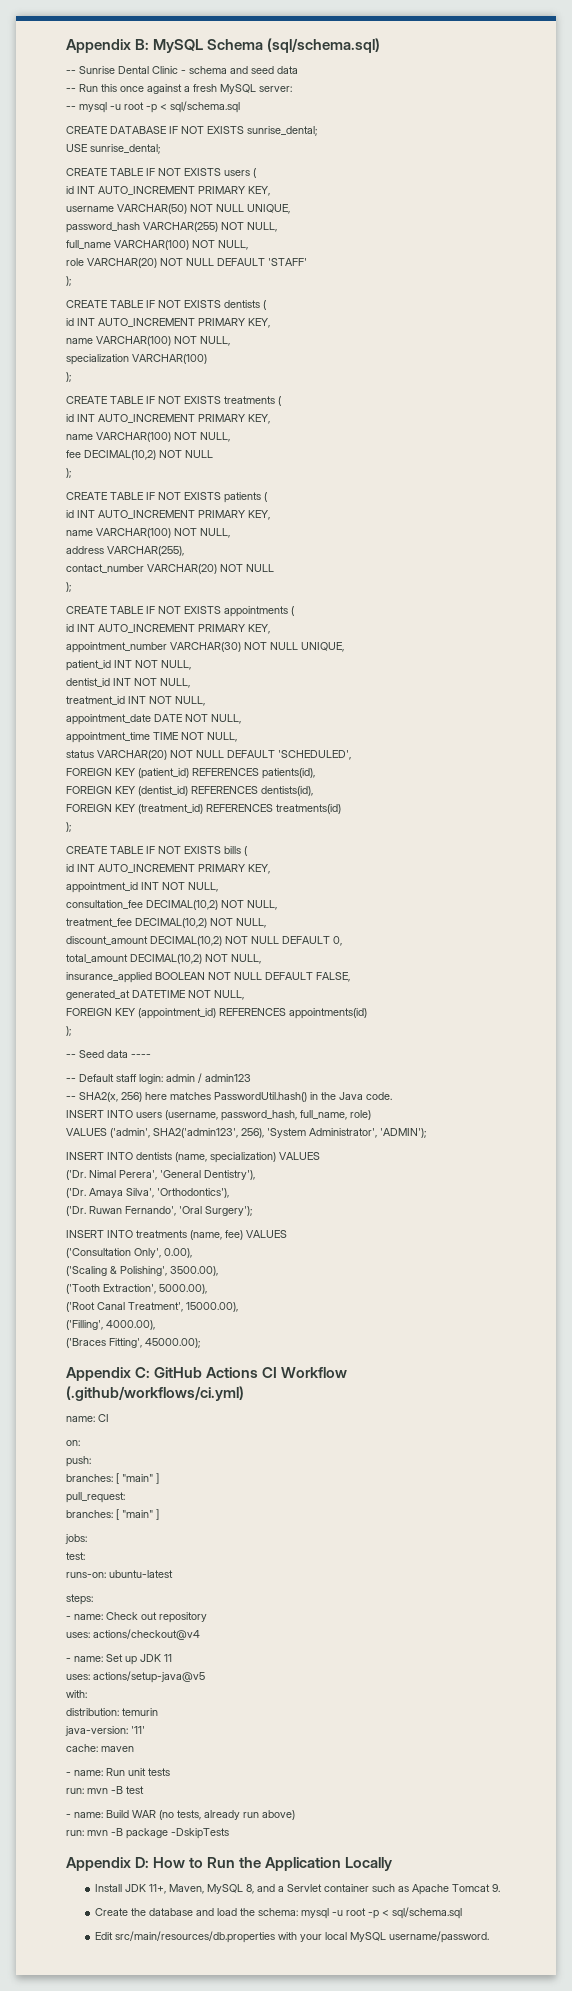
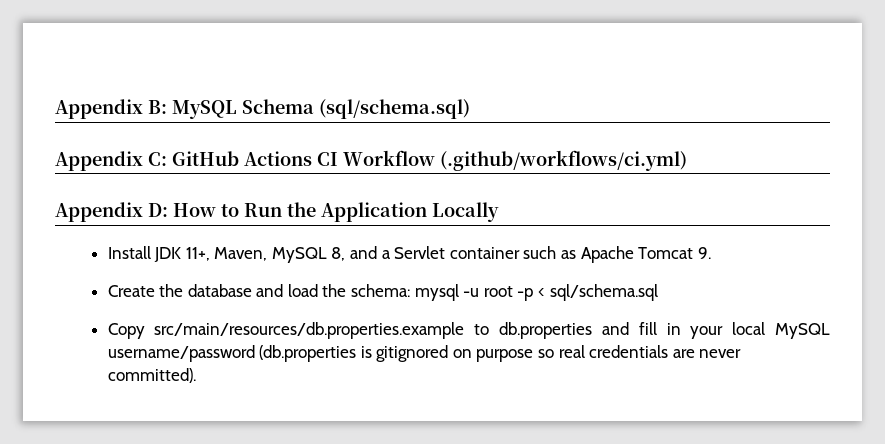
[66,66,298,74] [66,84,292,94] [66,101,240,113] [66,126,317,136] [66,144,160,154] [66,168,256,178] [66,186,270,196] [66,204,290,214] [66,222,277,233] [66,240,248,250] [66,258,307,268] [66,276,71,286] [66,300,266,310] [66,318,270,328] [66,336,230,346] [66,354,207,365] [66,372,71,382] [66,396,281,406] [66,414,270,424] [66,432,230,442] [66,450,213,460] [66,468,71,478] [66,492,267,503] [66,510,270,520] [66,528,230,538] [66,546,184,556] [66,564,274,574] [66,582,71,592] [66,606,294,617] [66,624,270,634] [66,642,344,653] [66,660,191,671] [66,678,190,688] [66,696,205,706] [66,714,241,725] [66,732,237,743] [66,750,351,760] [66,768,315,779] [66,786,313,796] [66,804,341,814] [66,822,71,832] [66,846,247,856] [66,864,270,874] [66,882,218,893] [66,900,277,910] [66,918,266,928] [66,936,342,946] [66,954,261,964] [66,972,350,983] [66,990,244,1000] [66,1008,367,1019] [66,1026,71,1036] [66,1050,151,1058] [66,1073,251,1084] [66,1092,392,1102] [66,1110,371,1121] [66,1128,426,1138] [66,1152,320,1163] [66,1170,255,1180] [66,1188,229,1198] [66,1206,252,1216] [66,1230,287,1240] [66,1248,192,1258] [66,1266,218,1276] [66,1284,207,1294] [66,1302,238,1312] [66,1320,155,1330] [66,1338,200,1348] // -- Sunrise Dental Clinic - schema and seed data // -- Run this once against a fresh MySQL server: // -- mysql -u root -p < sql/schema.sql // CREATE DATABASE IF NOT EXISTS sunrise_dental; // USE sunrise_dental; // CREATE TABLE IF NOT EXISTS users ( // id INT AUTO_INCREMENT PRIMARY KEY, // username VARCHAR(50) NOT NULL UNIQUE, // password_hash VARCHAR(255) NOT NULL, // full_name VARCHAR(100) NOT NULL, // role VARCHAR(20) NOT NULL DEFAULT 'STAFF' // ); // CREATE TABLE IF NOT EXISTS dentists ( // id INT AUTO_INCREMENT PRIMARY KEY, // name VARCHAR(100) NOT NULL, // specialization VARCHAR(100) // ); // CREATE TABLE IF NOT EXISTS treatments ( // id INT AUTO_INCREMENT PRIMARY KEY, // name VARCHAR(100) NOT NULL, // fee DECIMAL(10,2) NOT NULL // ); // CREATE TABLE IF NOT EXISTS patients ( // id INT AUTO_INCREMENT PRIMARY KEY, // name VARCHAR(100) NOT NULL, // address VARCHAR(255), // contact_number VARCHAR(20) NOT NULL // ); // CREATE TABLE IF NOT EXISTS appointments ( // id INT AUTO_INCREMENT PRIMARY KEY, // appointment_number VARCHAR(30) NOT NULL UNIQUE, // patient_id INT NOT NULL, // dentist_id INT NOT NULL, // treatment_id INT NOT NULL, // appointment_date DATE NOT NULL, // appointment_time TIME NOT NULL, // status VARCHAR(20) NOT NULL DEFAULT 'SCHEDULED', // FOREIGN KEY (patient_id) REFERENCES patients(id), // FOREIGN KEY (dentist_id) REFERENCES dentists(id), // FOREIGN KEY (treatment_id) REFERENCES treatments(id) // ); // CREATE TABLE IF NOT EXISTS bills ( // id INT AUTO_INCREMENT PRIMARY KEY, // appointment_id INT NOT NULL, // consultation_fee DECIMAL(10,2) NOT NULL, // treatment_fee DECIMAL(10,2) NOT NULL, // discount_amount DECIMAL(10,2) NOT NULL DEFAULT 0, // total_amount DECIMAL(10,2) NOT NULL, // insurance_applied BOOLEAN NOT NULL DEFAULT FALSE, // generated_at DATETIME NOT NULL, // FOREIGN KEY (appointment_id) REFERENCES appointments(id) // ); // -- Seed data ---- // -- Default staff login: admin / admin123 // -- SHA2(x, 256) here matches PasswordUtil.hash() in the Java code. // INSERT INTO users (username, password_hash, full_name, role) // VALUES ('admin', SHA2('admin123', 256), 'System Administrator', 'ADMIN'); // INSERT INTO dentists (name, specialization) VALUES // ('Dr. Nimal Perera', 'General Dentistry'), // ('Dr. Amaya Silva', 'Orthodontics'), // ('Dr. Ruwan Fernando', 'Oral Surgery'); // INSERT INTO treatments (name, fee) VALUES // ('Consultation Only', 0.00), // ('Scaling & Polishing', 3500.00), // ('Tooth Extraction', 5000.00), // ('Root Canal Treatment', 15000.00), // ('Filling', 4000.00), // ('Braces Fitting', 45000.00); -> (470, 109) none
[66,1414,109,1422] [66,1440,80,1446] [66,1456,91,1467] [66,1473,159,1484] [66,1492,125,1503] [66,1509,159,1520] [65,1534,87,1544] [66,1552,85,1560] [66,1570,173,1578] [66,1594,93,1605] [66,1612,207,1623] [66,1629,200,1640] [66,1654,172,1665] [66,1671,205,1683] [66,1690,87,1698] [66,1708,158,1716] [65,1726,145,1736] [66,1744,134,1752] [66,1768,170,1776] [66,1786,144,1794] [66,1810,295,1820] [66,1828,229,1839] // name: CI // on: // push: // branches: [ "main" ] // pull_request: // branches: [ "main" ] // jobs: // test: // runs-on: ubuntu-latest // steps: // - name: Check out repository // uses: actions/checkout@v4 // - name: Set up JDK 11 // uses: actions/setup-java@v5 // with: // distribution: temurin // java-version: '11' // cache: maven // - name: Run unit tests // run: mvn -B test // - name: Build WAR (no tests, already run above) // run: mvn -B package -DskipTests -> (687, 160) none
[94,1931,489,1943] Edit src/main/resources/db.properties with your local MySQL username/password. -> [107,322,830,339] [107,345,742,362] [107,368,196,383] Copy src/main/resources/db.properties.example to db.properties and fill in your local MySQL username/password (db.properties is gitignored on purpose so real credentials are never committed).

